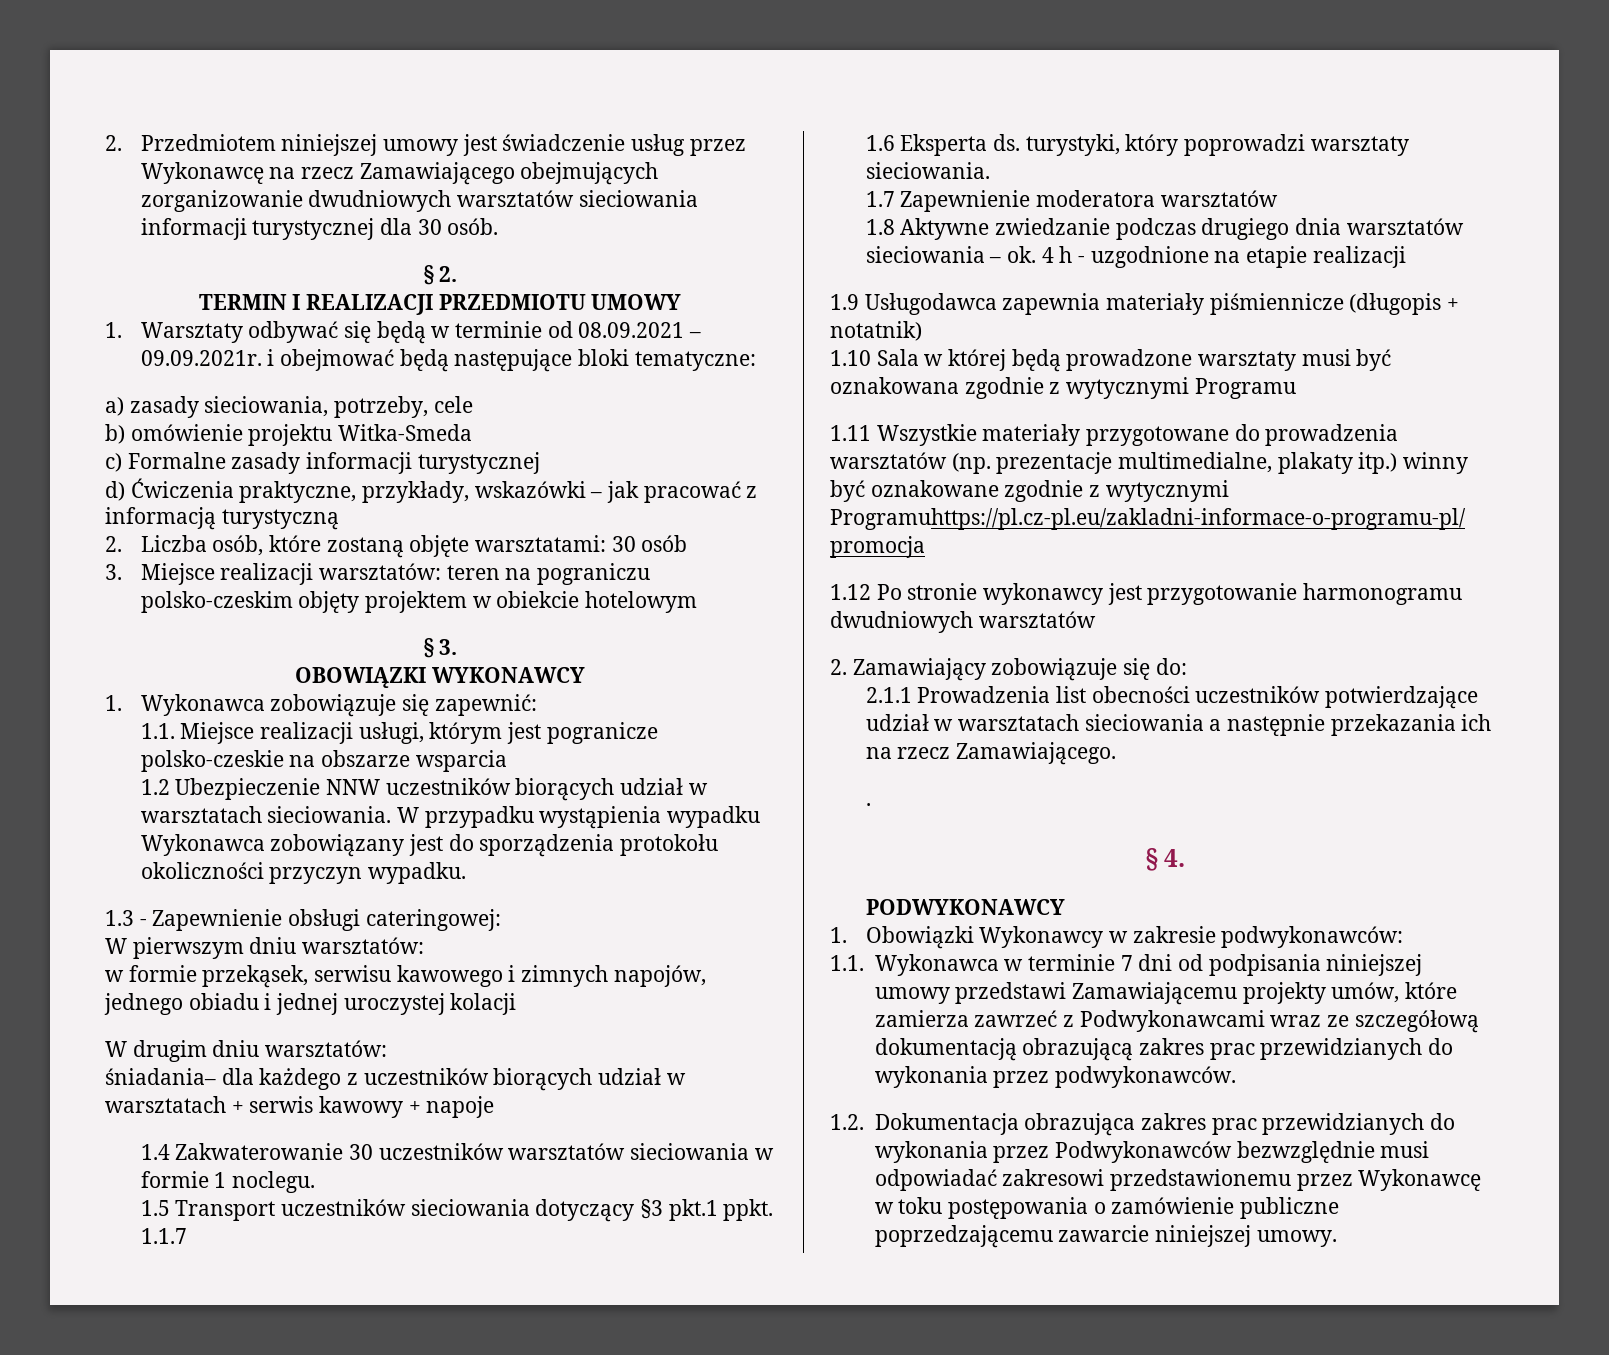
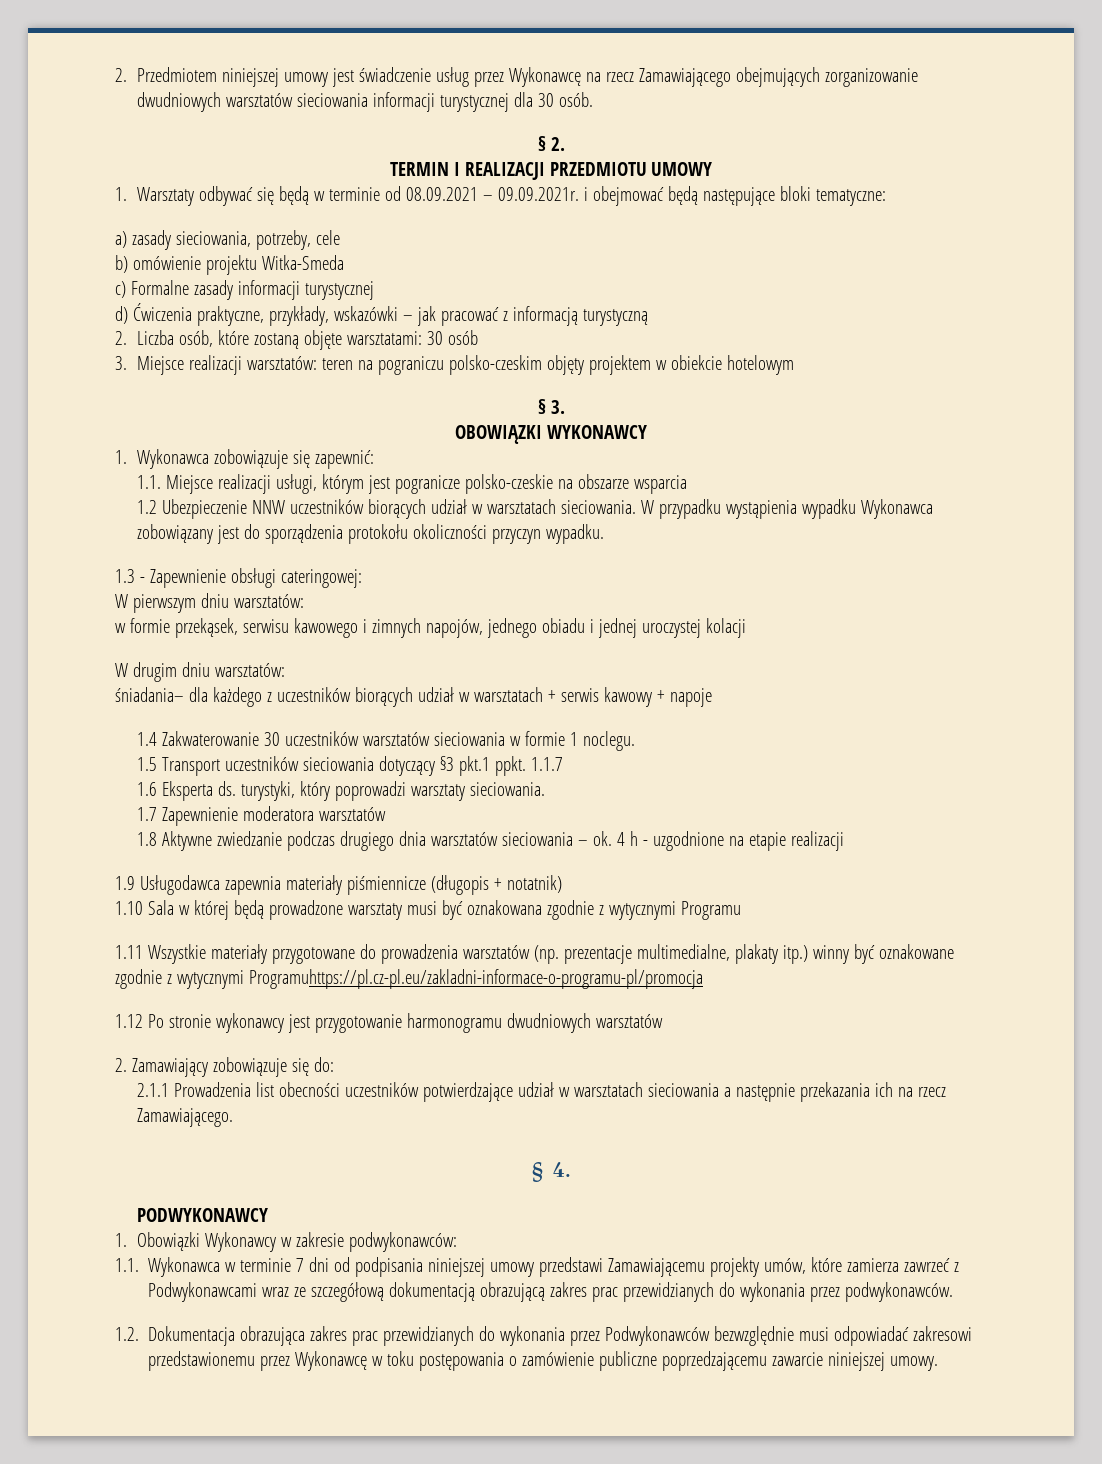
[865,803,871,806] // . -> (234, 1117) none

